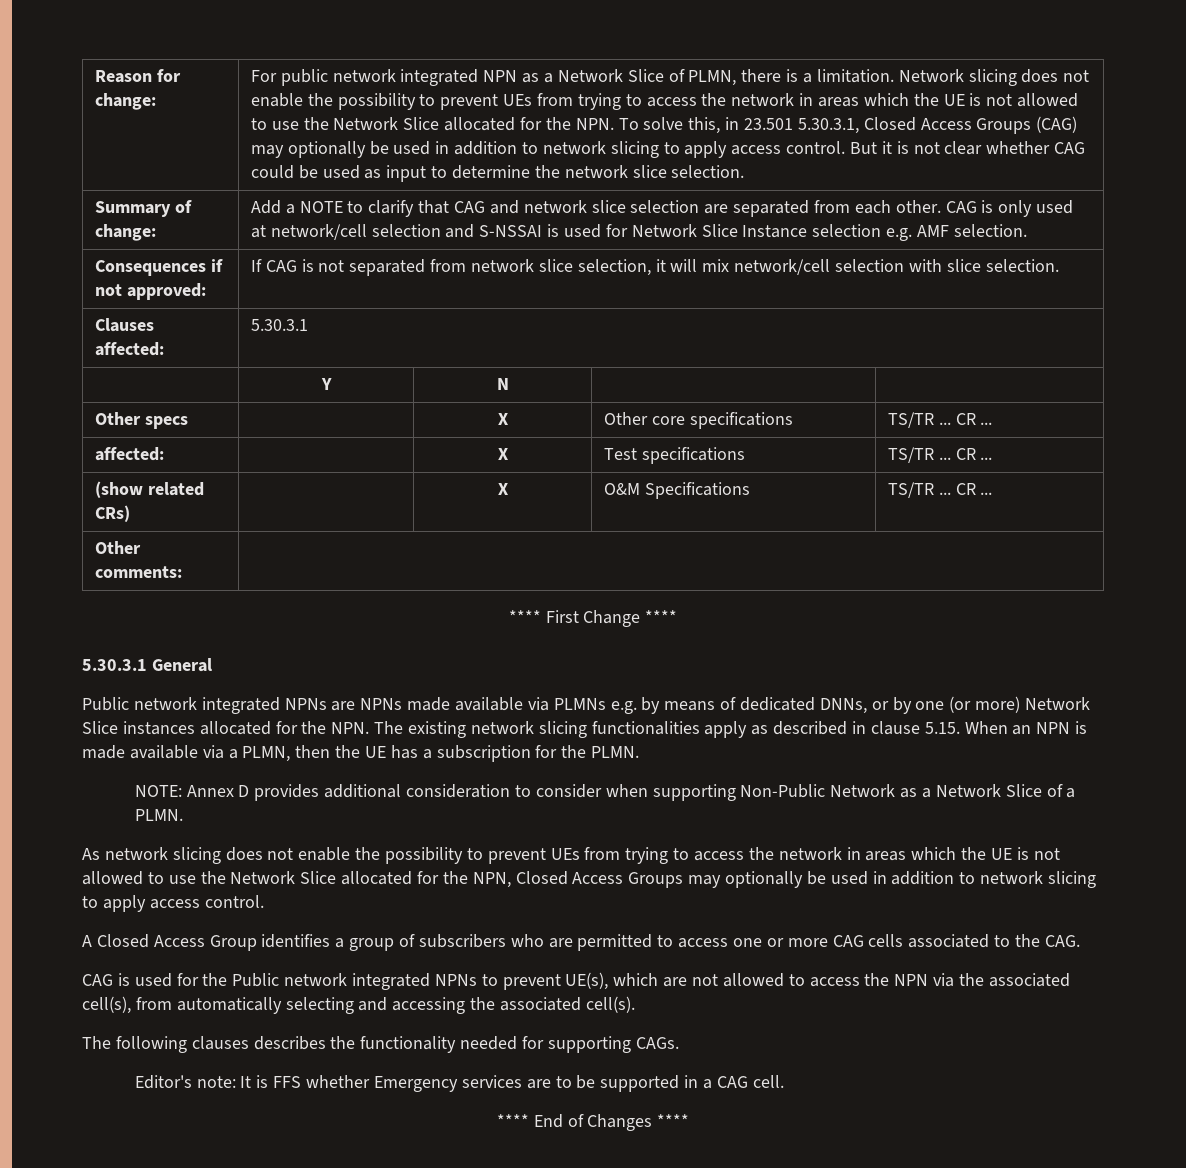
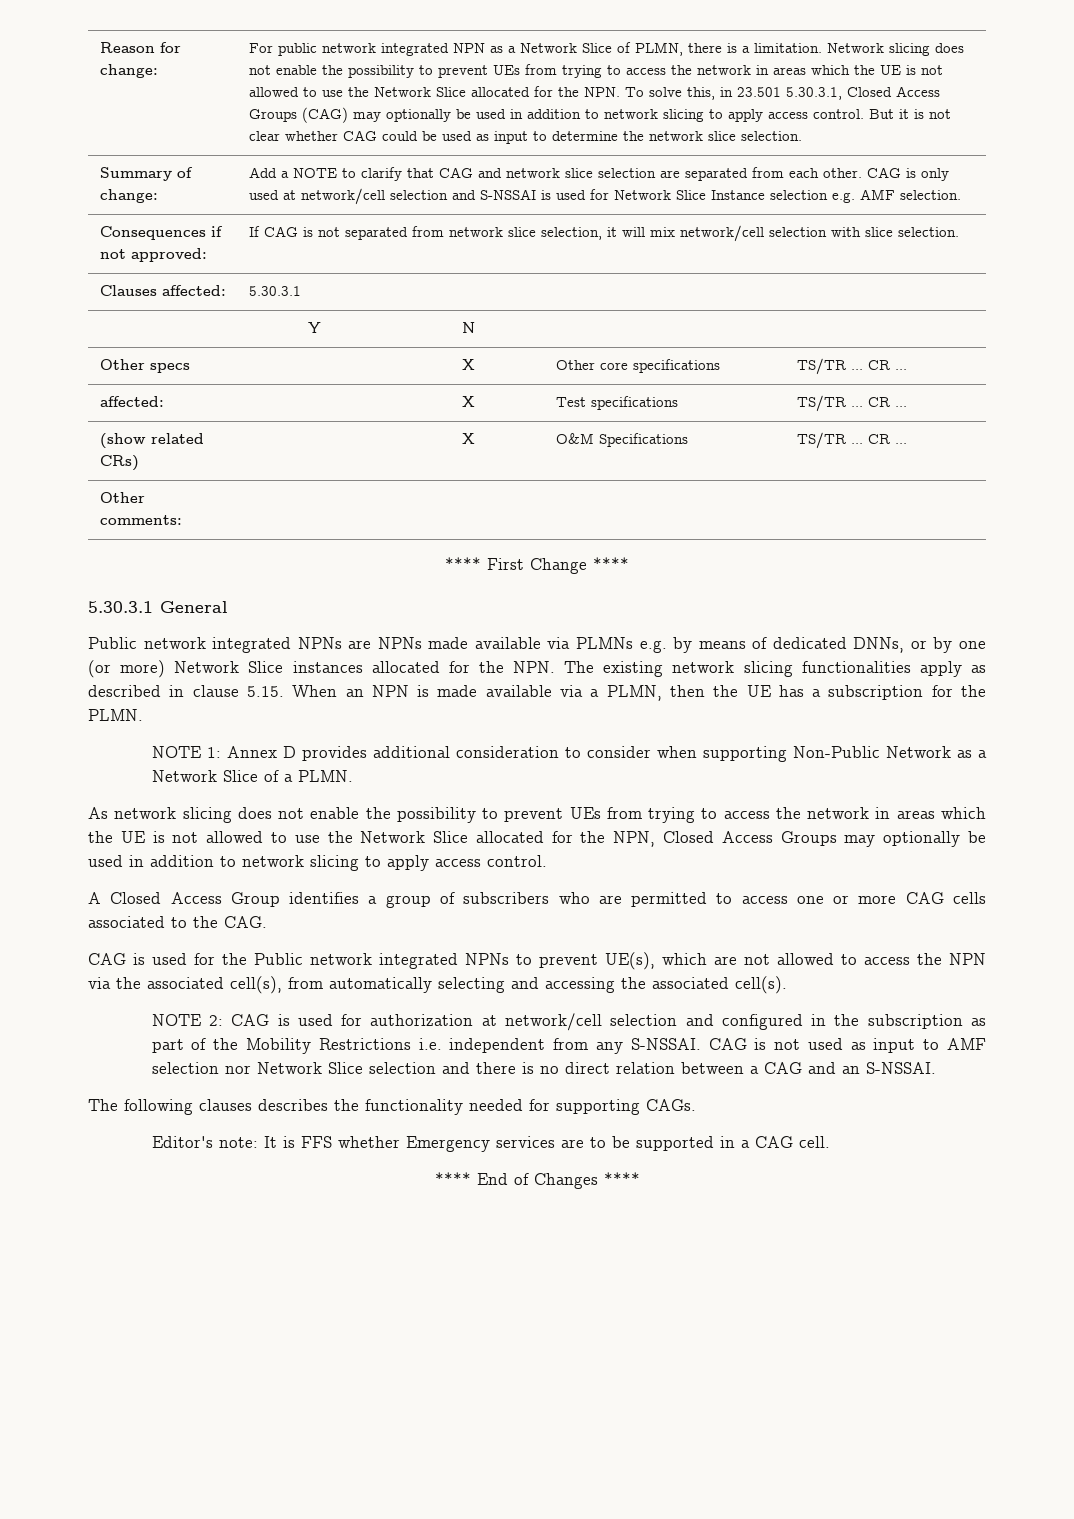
[134,785,182,797] NOTE: -> [151,746,221,758] NOTE 1:
(635, 1004) none -> [151,1013,986,1031] [151,1038,987,1054] [151,1062,936,1074] // NOTE 2: CAG is used for authorization at network/cell selection and configured in the subscription as part of the Mobility Restrictions i.e. independent from any S-NSSAI. CAG is not used as input to AMF selection nor Network Slice selection and there is no direct relation between a CAG and an S-NSSAI.

